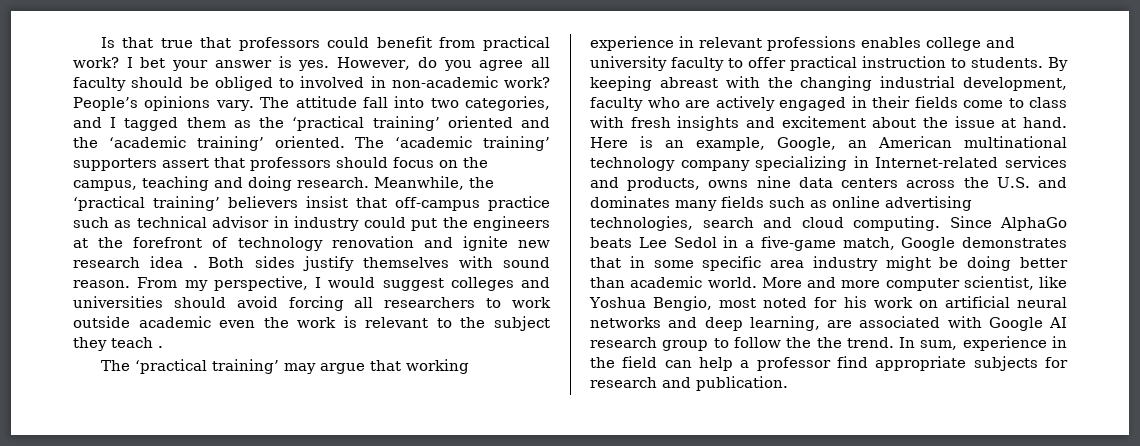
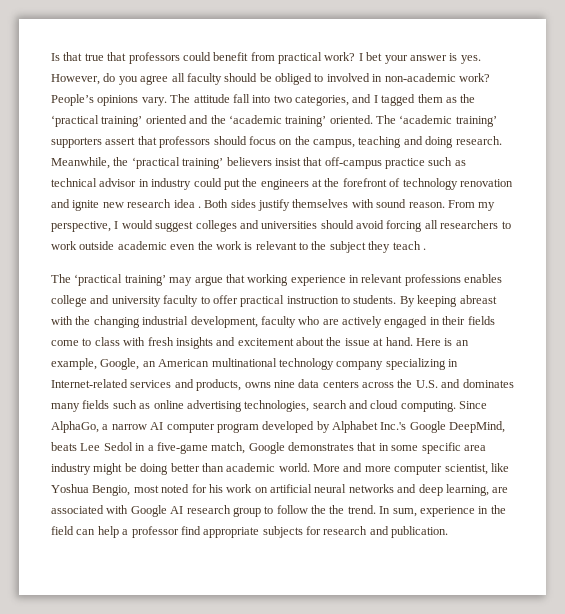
[1000,217,1067,231] AlphaGo -> [51,421,506,433] AlphaGo, a narrow AI computer program developed by Alphabet Inc.'s Google DeepMind,

